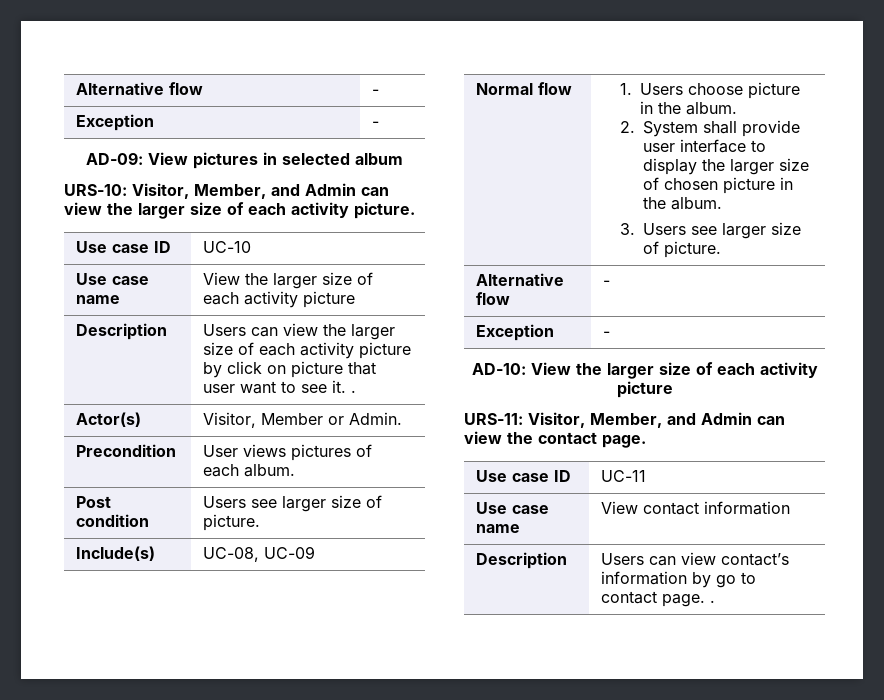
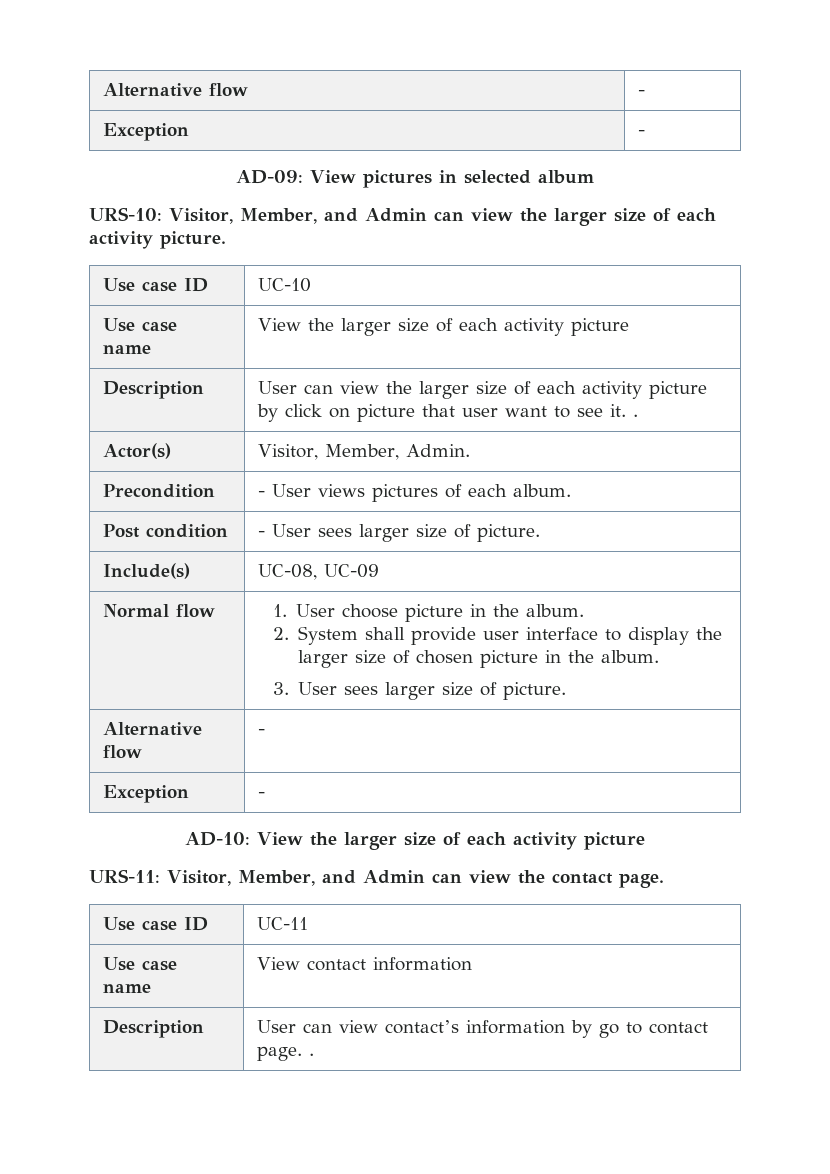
[203,324,247,336] Users -> [258,381,298,394] User
[261,413,345,425] Member or -> [325,444,400,460] Member,
(177, 450) none -> [258,491,266,497] -
[203,496,278,508] Users see -> [258,524,353,537] - User sees
[639,83,683,95] Users -> [296,604,336,617] User
[642,223,717,235] Users see -> [298,682,379,695] User sees
[601,553,645,565] Users -> [257,1020,297,1033] User

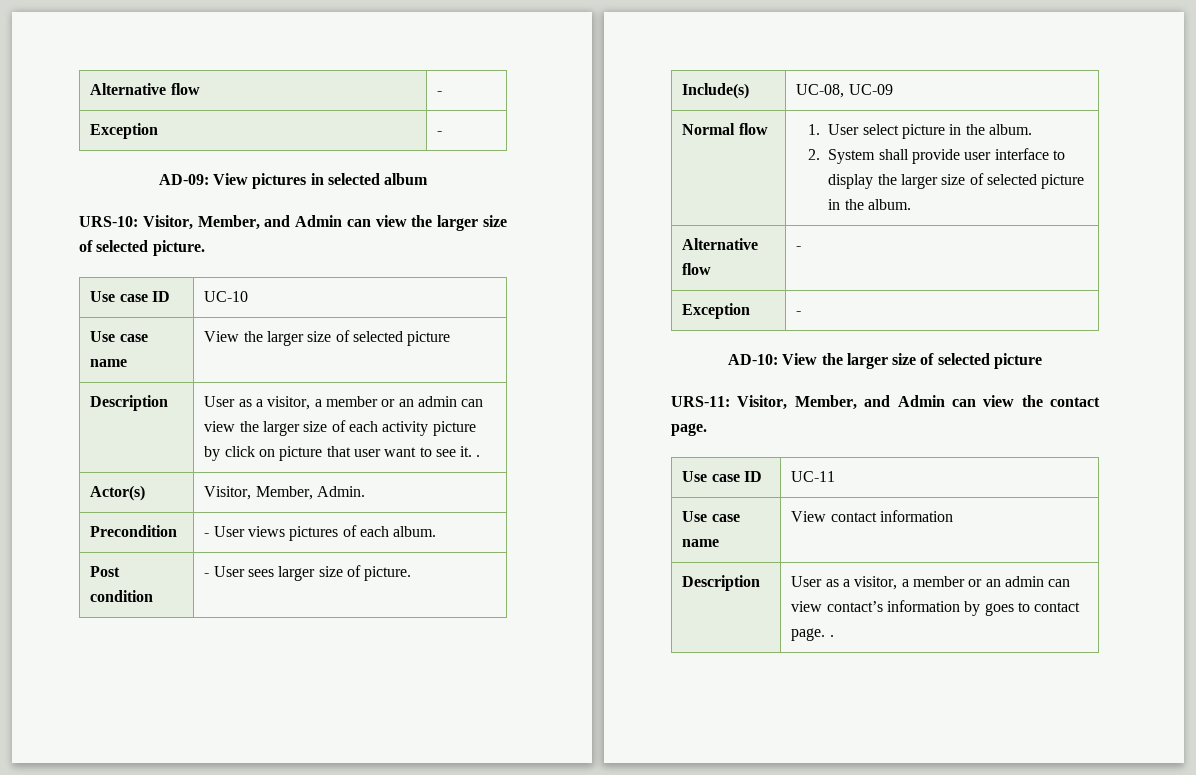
[676,208,716,221] [89,231,153,249] each activity -> [96,240,149,252] selected
[459,318,565,336] each activity -> [352,331,403,342] selected
(298, 387) none -> [238,396,457,410] as a visitor, a member or an admin
[342,604,399,618] choose -> [862,124,899,135] select
[416,650,660,668] [272,682,567,700] chosen picture in the album. // 3. User sees larger size of picture. -> [986,174,1085,189] [828,199,911,210] selected picture in the album.
[467,832,577,850] each activity -> [937,353,990,365] selected
(297, 1026) none -> [825,576,1044,590] as a visitor, a member or an admin
[599,1024,620,1038] go -> [984,603,1014,616] goes

